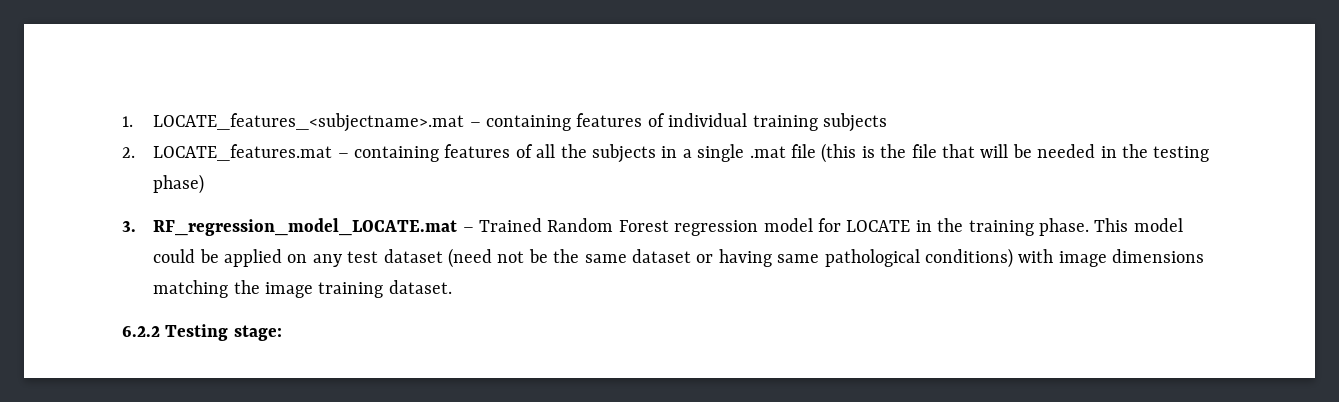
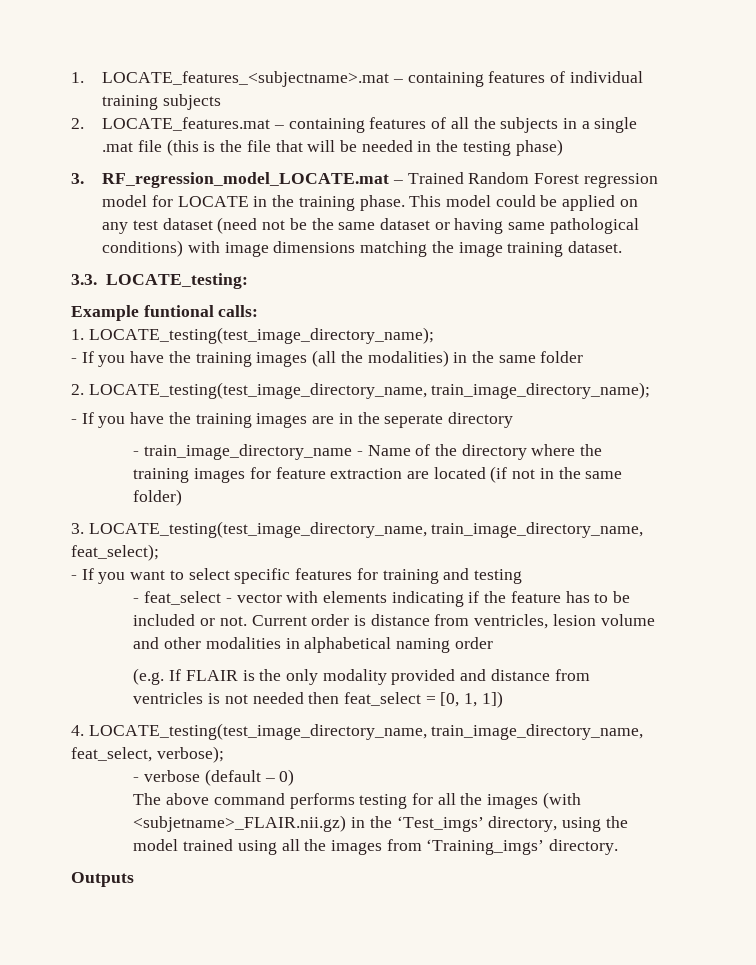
[122,324,282,341] 6.2.2 Testing stage: -> [71,273,248,289] [71,305,259,321] [71,327,434,344] [71,350,584,367] [71,382,651,399] [71,412,513,428] [133,444,603,460] [133,466,623,483] [133,489,183,506] [71,521,644,538] [71,544,159,561] [71,568,522,584] [133,591,631,607] [133,614,655,629] [133,637,493,653] [133,668,590,685] [133,691,503,708] [71,723,644,740] [71,746,224,763] [133,769,295,786] [133,792,581,809] [133,815,628,832] [133,839,619,855] [71,872,134,887] 3.3. LOCATE_testing: // Example funtional calls: // 1. LOCATE_testing(test_image_directory_name); // - If you have the training images (all the modalities) in the same folder // 2. LOCATE_testing(test_image_directory_name, train_image_directory_name); // - If you have the training images are in the seperate directory // - train_image_directory_name - Name of the directory where the training images for feature extraction are located (if not in the same folder) // 3. LOCATE_testing(test_image_directory_name, train_image_directory_name, feat_select); // - If you want to select specific features for training and testing // - feat_select - vector with elements indicating if the feature has to be included or not. Current order is distance from ventricles, lesion volume and other modalities in alphabetical naming order // (e.g. If FLAIR is the only modality provided and distance from ventricles is not needed then feat_select = [0, 1, 1]) // 4. LOCATE_testing(test_image_directory_name, train_image_directory_name, feat_select, verbose); // - verbose (default – 0) // The above command performs testing for all the images (with <subjetname>_FLAIR.nii.gz) in the ‘Test_imgs’ directory, using the model trained using all the images from ‘Training_imgs’ directory. // Outputs

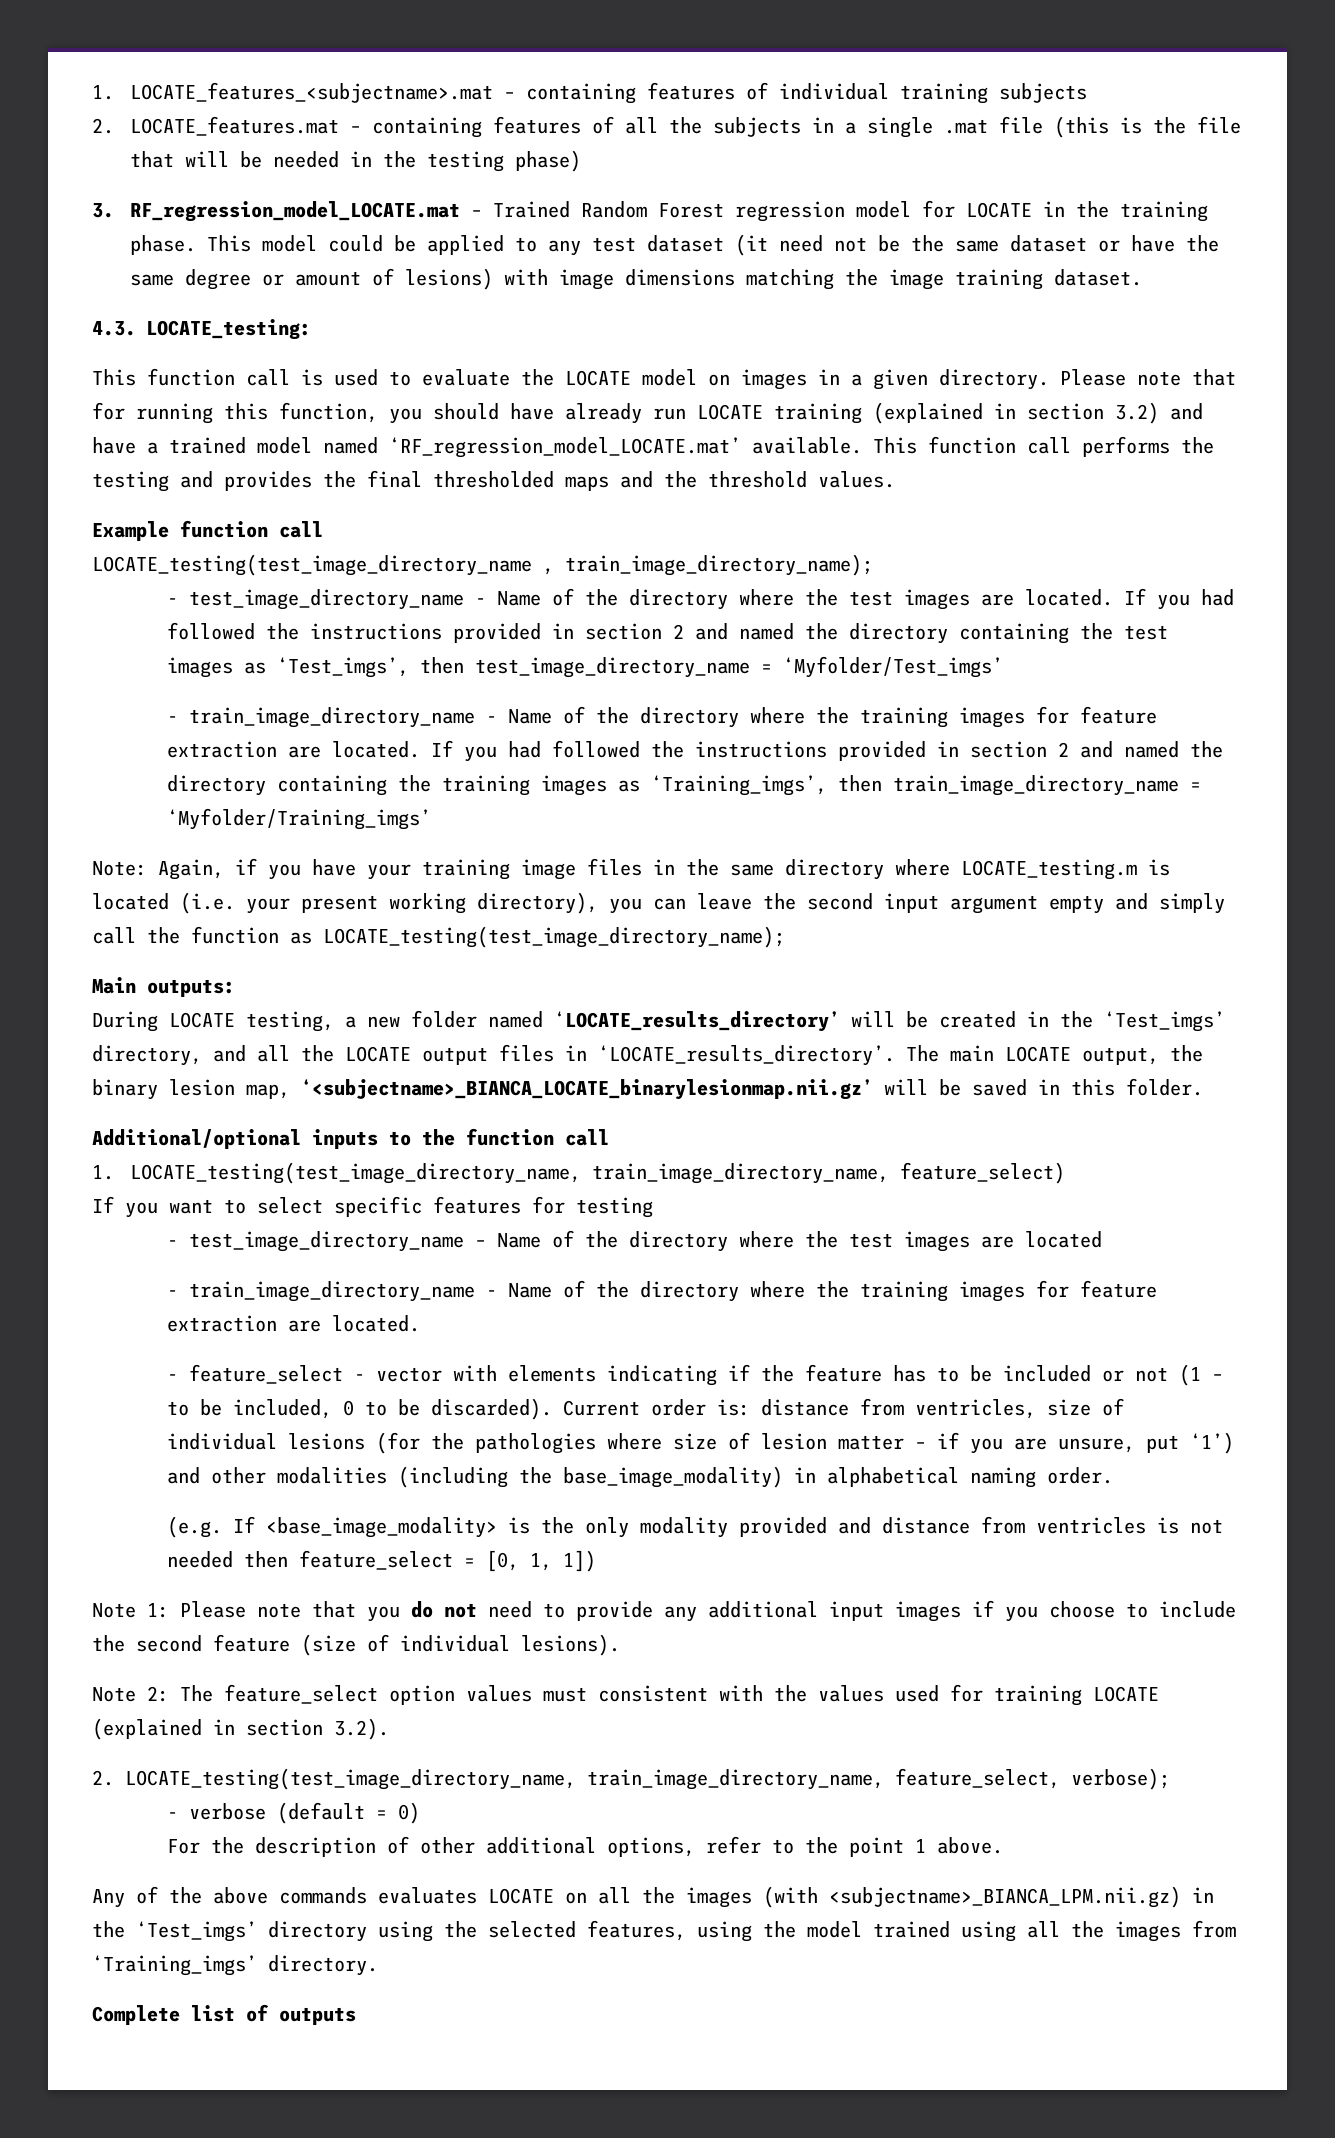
[619,199,638,207] on -> [514,237,537,252] to
[217,217,258,234] (need -> [734,234,823,256] (it need
[454,218,639,234] [102,240,184,257] having same pathological conditions) -> [1130,235,1219,252] [129,268,493,290] have the same degree or amount of lesions)
[71,274,97,285] 3.3. -> [92,321,136,336] 4.3.
[71,305,259,321] [71,327,434,344] [71,350,584,367] [71,382,651,399] [71,412,513,428] Example funtional calls: // 1. LOCATE_testing(test_image_directory_name); // - If you have the training images (all the modalities) in the same folder // 2. LOCATE_testing(test_image_directory_name, train_image_directory_name); // - If you have the training images are in the seperate directory -> [92,368,1236,390] [92,402,1203,424] [92,436,1214,458] [92,470,895,492] [92,520,323,541] [92,554,873,576] [167,588,1235,610] [167,622,1169,644] [167,656,1004,678] This function call is used to evaluate the LOCATE model on images in a given directory. Please note that for running this function, you should have already run LOCATE training (explained in section 3.2) and have a trained model named ‘RF_regression_model_LOCATE.mat’ available. This function call performs the testing and provides the final thresholded maps and the threshold values. // Example function call // LOCATE_testing(test_image_directory_name , train_image_directory_name); // - test_image_directory_name - Name of the directory where the test images are located. If you had followed the instructions provided in section 2 and named the directory containing the test images as ‘Test_imgs’, then test_image_directory_name = ‘Myfolder/Test_imgs’
[433,466,623,483] [133,489,183,506] [71,521,644,538] [71,544,159,561] [71,575,77,580] located (if not in the same folder) // 3. LOCATE_testing(test_image_directory_name, train_image_directory_name, feat_select); // - -> [332,740,1224,762] [167,775,1202,796] [167,808,432,830] [92,858,1170,880] [92,892,1225,914] [92,926,785,948] [92,977,235,997] [92,1010,1225,1032] [92,1044,1203,1066] [92,1078,1203,1100] [92,1128,609,1149] [92,1162,1065,1184] located. If you had followed the instructions provided in section 2 and named the directory containing the training images as ‘Training_imgs’, then train_image_directory_name = ‘Myfolder/Training_imgs’ // Note: Again, if you have your training image files in the same directory where LOCATE_testing.m is located (i.e. your present working directory), you can leave the second input argument empty and simply call the function as LOCATE_testing(test_image_directory_name); // Main outputs: // During LOCATE testing, a new folder named ‘LOCATE_results_directory’ will be created in the ‘Test_imgs’ directory, and all the LOCATE output files in ‘LOCATE_results_directory’. The main LOCATE output, the binary lesion map, ‘<subjectname>_BIANCA_LOCATE_binarylesionmap.nii.gz’ will be saved in this folder. // Additional/optional inputs to the function call // 1. LOCATE_testing(test_image_directory_name, train_image_directory_name, feature_select) //
[382,568,470,584] training and -> (565, 1205) none
[144,591,222,605] feat_select -> [189,1230,1103,1252] [167,1280,1158,1302] [167,1315,421,1332] [167,1364,344,1384] test_image_directory_name – Name of the directory where the test images are located // - train_image_directory_name - Name of the directory where the training images for feature extraction are located. // - feature_select
[219,616,247,626] not. -> [1135,1364,1224,1386] [167,1398,553,1420] not (1 – to be included, 0 to be discarded).
[353,615,366,626] is -> [717,1399,751,1416] is:
[552,614,655,626] [133,637,281,649] lesion volume and other modalities -> [1047,1398,1125,1416] [167,1432,1235,1454] [167,1466,784,1488] size of individual lesions (for the pathologies where size of lesion matter – if you are unsure, put ‘1’) and other modalities (including the base_image_modality)
[454,637,493,649] order -> [1047,1467,1114,1484] order.
[185,670,238,681] FLAIR -> [266,1517,498,1538] <base_image_modality>
[343,692,421,706] feat_select -> [299,1550,454,1570] feature_select
[71,723,644,740] [71,747,152,762] 4. LOCATE_testing(test_image_directory_name, train_image_directory_name, feat_select, -> [92,1600,1236,1622] [92,1634,620,1656] [92,1684,1159,1706] [92,1718,389,1740] [92,1768,1060,1790] Note 1: Please note that you do not need to provide any additional input images if you choose to include the second feature (size of individual lesions). // Note 2: The feature_select option values must consistent with the values used for training LOCATE (explained in section 3.2). // 2. LOCATE_testing(test_image_directory_name, train_image_directory_name, feature_select,
[264,778,275,782] – -> [376,1810,388,1819] =
[133,793,433,809] The above command performs testing for -> [167,1836,1004,1857] [92,1886,587,1908] For the description of other additional options, refer to the point 1 above. // Any of the above commands evaluates LOCATE on
[133,815,558,832] <subjetname>_FLAIR.nii.gz) in the ‘Test_imgs’ directory, -> [829,1886,1214,1908] [92,1920,686,1942] <subjectname>_BIANCA_LPM.nii.gz) in the ‘Test_imgs’ directory using the selected features,
[71,872,134,887] Outputs -> [92,2004,356,2025] Complete list of outputs

